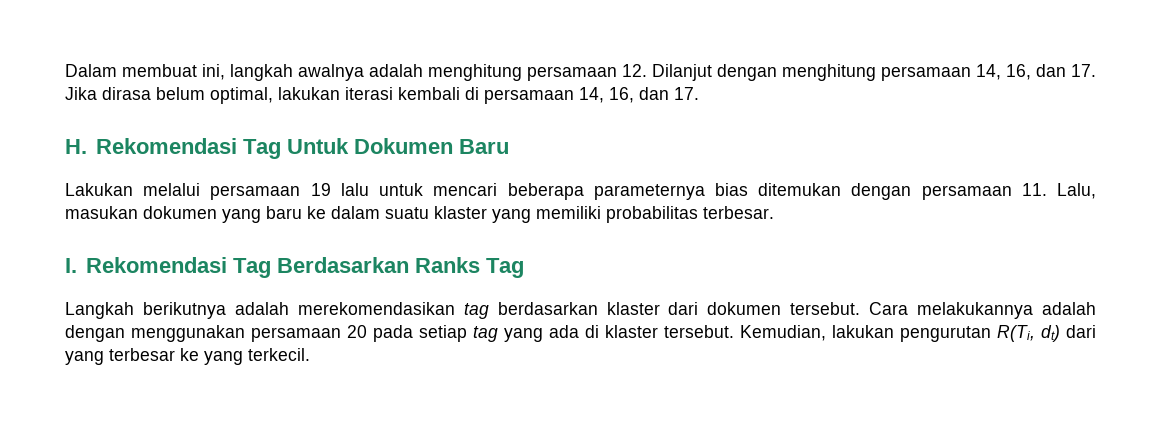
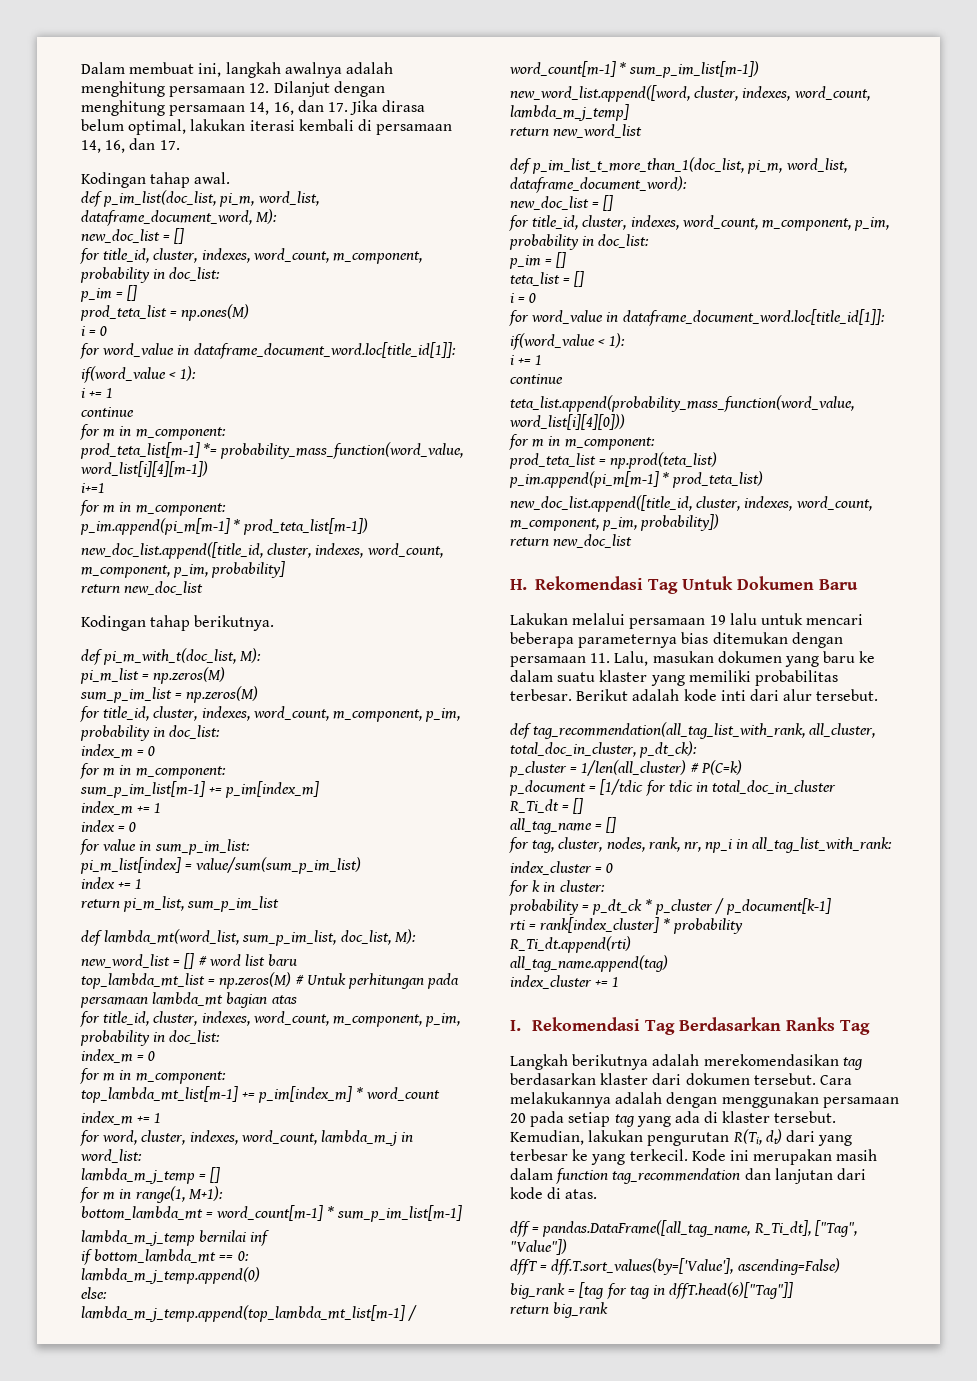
(699, 93) none -> [81,172,231,188] [81,190,319,207] [81,209,278,226] [81,228,185,244] [80,248,422,264] [80,267,221,283] [80,285,138,302] [80,304,250,321] [81,326,108,336] [80,342,456,359] [81,366,197,383] [81,388,114,398] [81,407,134,417] [80,424,226,440] [80,442,464,459] [80,461,208,477] [81,483,105,493] [80,500,226,516] [80,518,369,535] [81,542,443,559] [81,561,286,578] [81,581,204,595] [81,615,275,631] [81,648,262,665] [80,667,226,684] [80,686,259,703] [80,706,461,722] [80,725,221,741] [81,744,156,758] [80,763,226,779] [80,781,320,798] [81,801,162,815] [81,820,137,832] [80,839,250,855] [80,857,362,874] [81,877,143,889] [81,896,280,912] [81,929,416,946] [81,953,298,969] [81,972,460,989] [80,992,297,1008] [80,1011,461,1027] [80,1030,221,1046] [81,1049,156,1063] [80,1068,226,1084] [81,1086,440,1103] [81,1111,162,1125] [80,1130,414,1146] [80,1149,142,1163] [81,1167,221,1184] [80,1186,223,1203] [81,1205,462,1222] [81,1230,271,1246] [81,1249,249,1265] [81,1267,260,1284] [81,1287,107,1299] [81,1305,418,1322] [509,61,760,78] [510,85,870,102] [510,104,629,121] [510,124,643,138] [510,157,847,174] [510,176,687,193] [510,195,614,211] [509,215,890,231] [509,234,650,250] [509,252,567,269] [510,271,585,287] [510,293,537,303] [509,309,885,326] [510,333,626,350] [510,355,543,365] [510,374,563,384] [510,395,854,412] [509,414,625,430] [509,434,655,450] [509,452,718,469] [509,471,764,488] [510,495,872,512] [510,514,720,531] [510,534,633,548] // Kodingan tahap awal. // def p_im_list(doc_list, pi_m, word_list, dataframe_document_word, M): // new_doc_list = [] // for title_id, cluster, indexes, word_count, m_component, probability in doc_list: // p_im = [] // prod_teta_list = np.ones(M) // i = 0 // for word_value in dataframe_document_word.loc[title_id[1]]: // if(word_value < 1): // i += 1 // continue // for m in m_component: // prod_teta_list[m-1] *= probability_mass_function(word_value, word_list[i][4][m-1]) // i+=1 // for m in m_component: // p_im.append(pi_m[m-1] * prod_teta_list[m-1]) // new_doc_list.append([title_id, cluster, indexes, word_count, m_component, p_im, probability] // return new_doc_list // Kodingan tahap berikutnya. // def pi_m_with_t(doc_list, M): // pi_m_list = np.zeros(M) // sum_p_im_list = np.zeros(M) // for title_id, cluster, indexes, word_count, m_component, p_im, probability in doc_list: // index_m = 0 // for m in m_component: // sum_p_im_list[m-1] += p_im[index_m] // index_m += 1 // index = 0 // for value in sum_p_im_list: // pi_m_list[index] = value/sum(sum_p_im_list) // index += 1 // return pi_m_list, sum_p_im_list // def lambda_mt(word_list, sum_p_im_list, doc_list, M): // new_word_list = [] # word list baru // top_lambda_mt_list = np.zeros(M) # Untuk perhitungan pada persamaan lambda_mt bagian atas // for title_id, cluster, indexes, word_count, m_component, p_im, probability in doc_list: // index_m = 0 // for m in m_component: // top_lambda_mt_list[m-1] += p_im[index_m] * word_count // index_m += 1 // for word, cluster, indexes, word_count, lambda_m_j in word_list: // lambda_m_j_temp = [] // for m in range(1, M+1): // bottom_lambda_mt = word_count[m-1] * sum_p_im_list[m-1] // lambda_m_j_temp bernilai inf // if bottom_lambda_mt == 0: // lambda_m_j_temp.append(0) // else: // lambda_m_j_temp.append(top_lambda_mt_list[m-1] / word_count[m-1] * sum_p_im_list[m-1]) // new_word_list.append([word, cluster, indexes, word_count, lambda_m_j_temp] // return new_word_list // def p_im_list_t_more_than_1(doc_list, pi_m, word_list, dataframe_document_word): // new_doc_list = [] // for title_id, cluster, indexes, word_count, m_component, p_im, probability in doc_list: // p_im = [] // teta_list = [] // i = 0 // for word_value in dataframe_document_word.loc[title_id[1]]: // if(word_value < 1): // i += 1 // continue // teta_list.append(probability_mass_function(word_value, word_list[i][4][0])) // for m in m_component: // prod_teta_list = np.prod(teta_list) // p_im.append(pi_m[m-1] * prod_teta_list) // new_doc_list.append([title_id, cluster, indexes, word_count, m_component, p_im, probability]) // return new_doc_list
(774, 212) none -> [576,689,879,701] [510,722,876,739] [510,741,698,758] [509,760,742,777] [509,779,837,796] [509,798,584,814] [510,817,617,834] [509,837,893,853] [510,861,614,875] [509,880,605,896] [509,898,832,915] [510,917,743,934] [509,936,631,953] [510,955,668,972] [510,975,620,989] Berikut adalah kode inti dari alur tersebut. // def tag_recommendation(all_tag_list_with_rank, all_cluster, total_doc_in_cluster, p_dt_ck): // p_cluster = 1/len(all_cluster) # P(C=k) // p_document = [1/tdic for tdic in total_doc_in_cluster // R_Ti_dt = [] // all_tag_name = [] // for tag, cluster, nodes, rank, nr, np_i in all_tag_list_with_rank: // index_cluster = 0 // for k in cluster: // probability = p_dt_ck * p_cluster / p_document[k-1] // rti = rank[index_cluster] * probability // R_Ti_dt.append(rti) // all_tag_name.append(tag) // index_cluster += 1
(310, 354) none -> [691,1149,878,1165] [510,1168,866,1184] [510,1187,598,1199] [510,1220,857,1237] [510,1239,567,1255] [510,1258,840,1275] [510,1282,794,1299] [510,1302,609,1318] Kode ini merupakan masih dalam function tag_recommendation dan lanjutan dari kode di atas. // dff = pandas.DataFrame([all_tag_name, R_Ti_dt], ["Tag", "Value"]) // dffT = dff.T.sort_values(by=['Value'], ascending=False) // big_rank = [tag for tag in dffT.head(6)["Tag"]] // return big_rank

